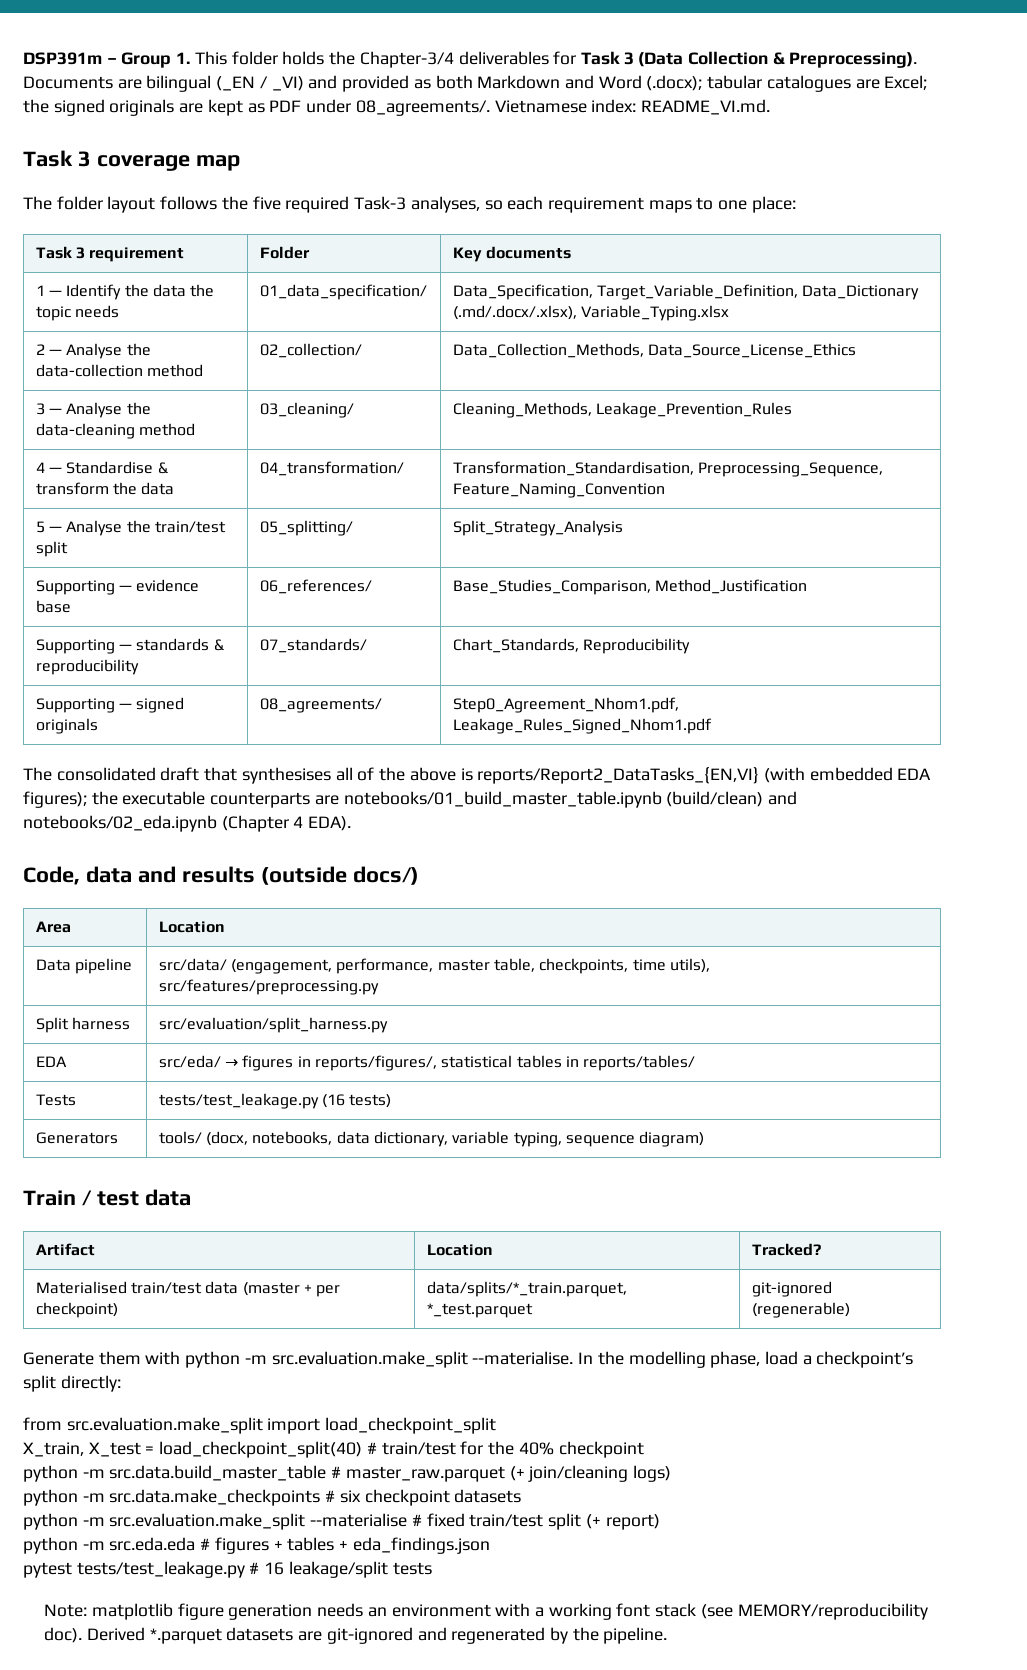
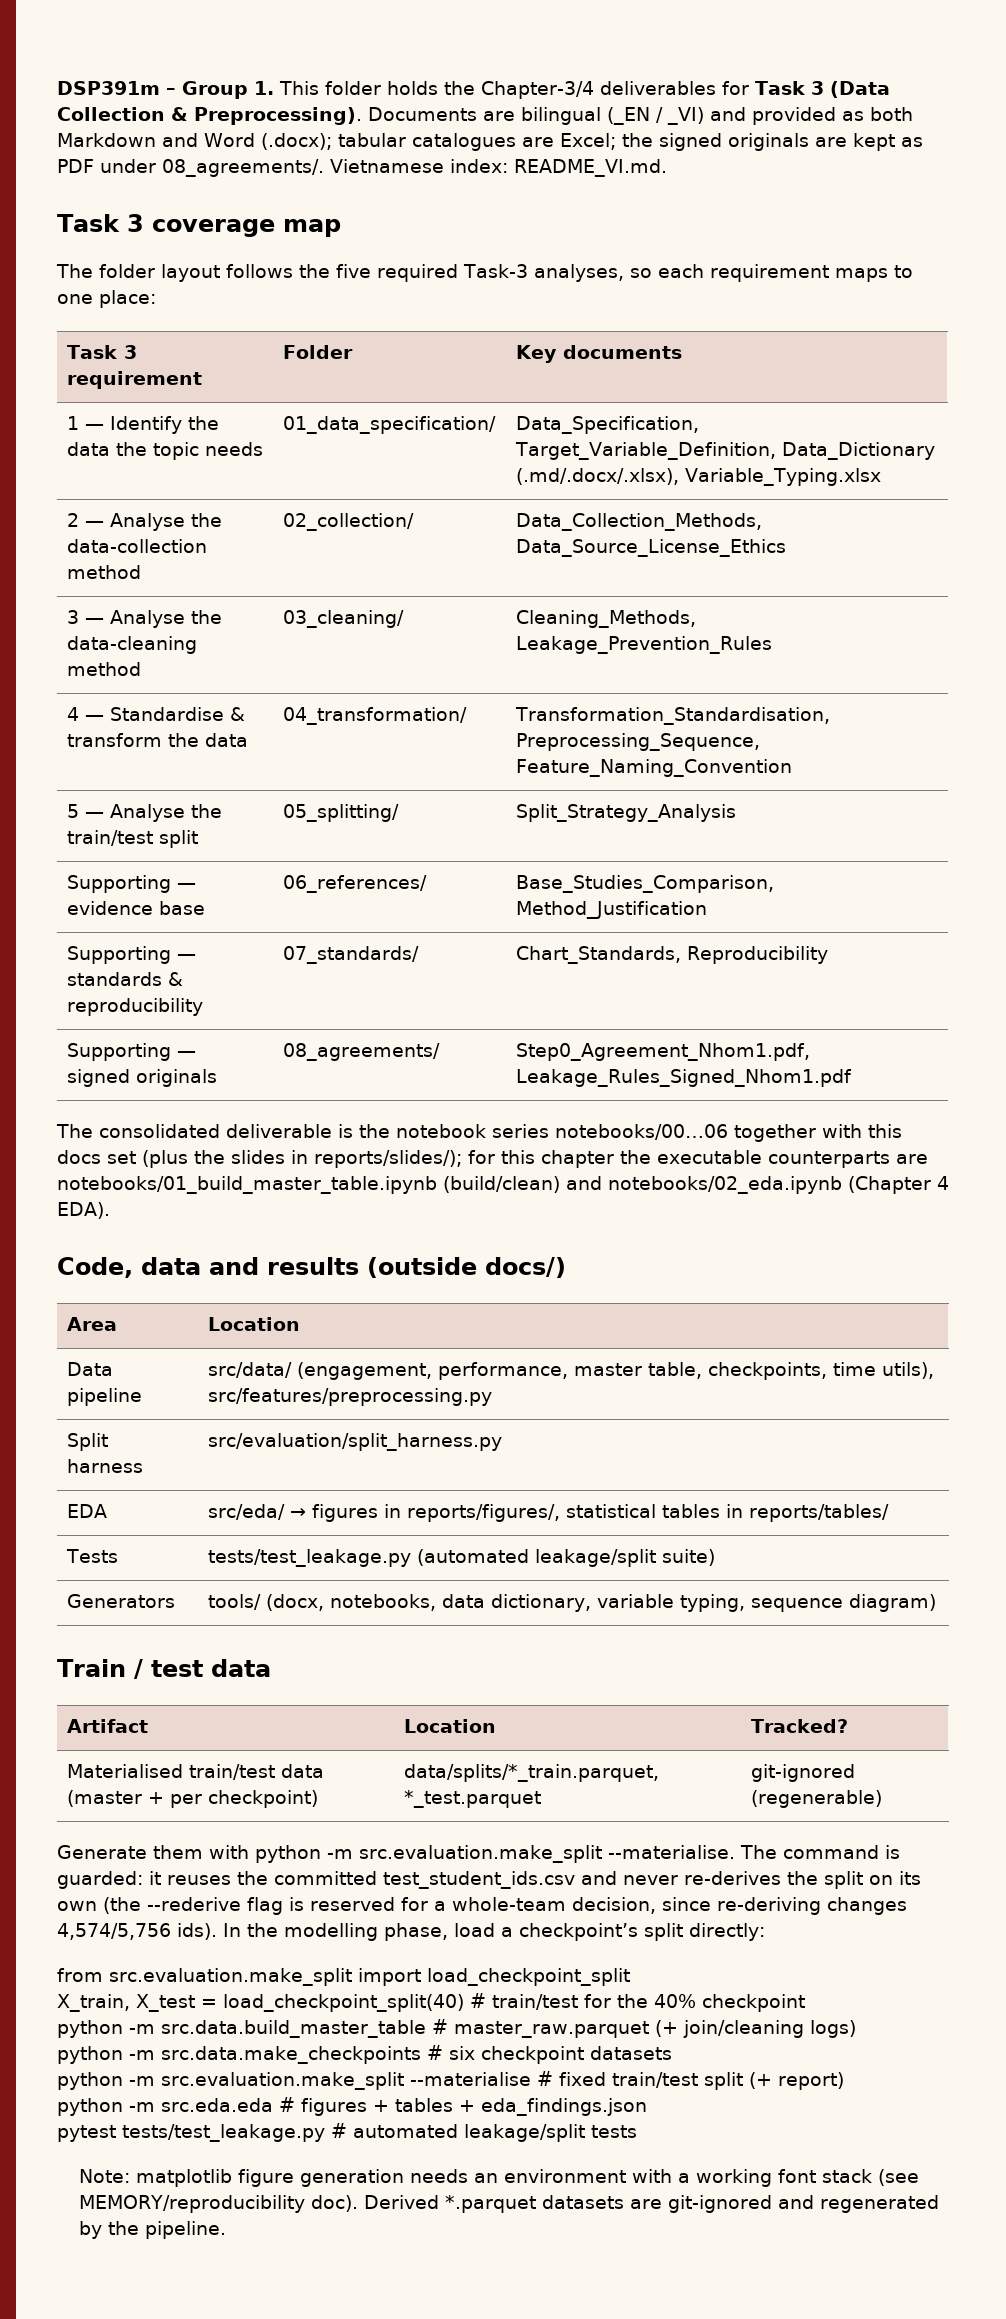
[160,767,932,784] [23,791,87,808] draft that synthesises all of the above is reports/Report2_DataTasks_{EN,VI} (with embedded EDA figures); -> [226,1124,902,1142] [57,1150,614,1168] deliverable is the notebook series notebooks/00…06 together with this docs set (plus the slides in reports/slides/); for this chapter
[322,1094,392,1108] (16 tests) -> [417,1549,716,1567] (automated leakage/split suite)
(574, 1358) none -> [739,1845,900,1859] [57,1871,921,1889] [57,1897,907,1915] [57,1923,217,1940] The command is guarded: it reuses the committed test_student_ids.csv and never re-derives the split on its own (the --rederive flag is reserved for a whole-team decision, since re-deriving changes 4,574/5,756 ids).
[264,1562,285,1575] 16 -> [353,2124,458,2138] automated

